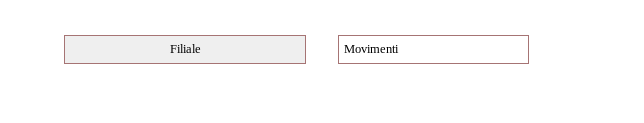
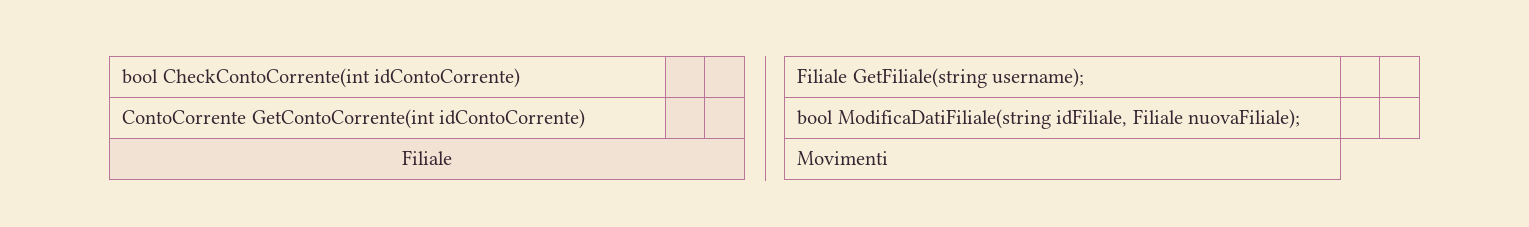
[169,44,201,53] Filiale -> [122,68,521,88] [122,109,586,129] [402,150,452,165] [797,68,1085,88] [797,109,1301,129] bool CheckContoCorrente(int idContoCorrente) | | // ContoCorrente GetContoCorrente(int idContoCorrente) | | // Filiale // Filiale GetFiliale(string username); | | // bool ModificaDatiFiliale(string idFiliale, Filiale nuovaFiliale); | |

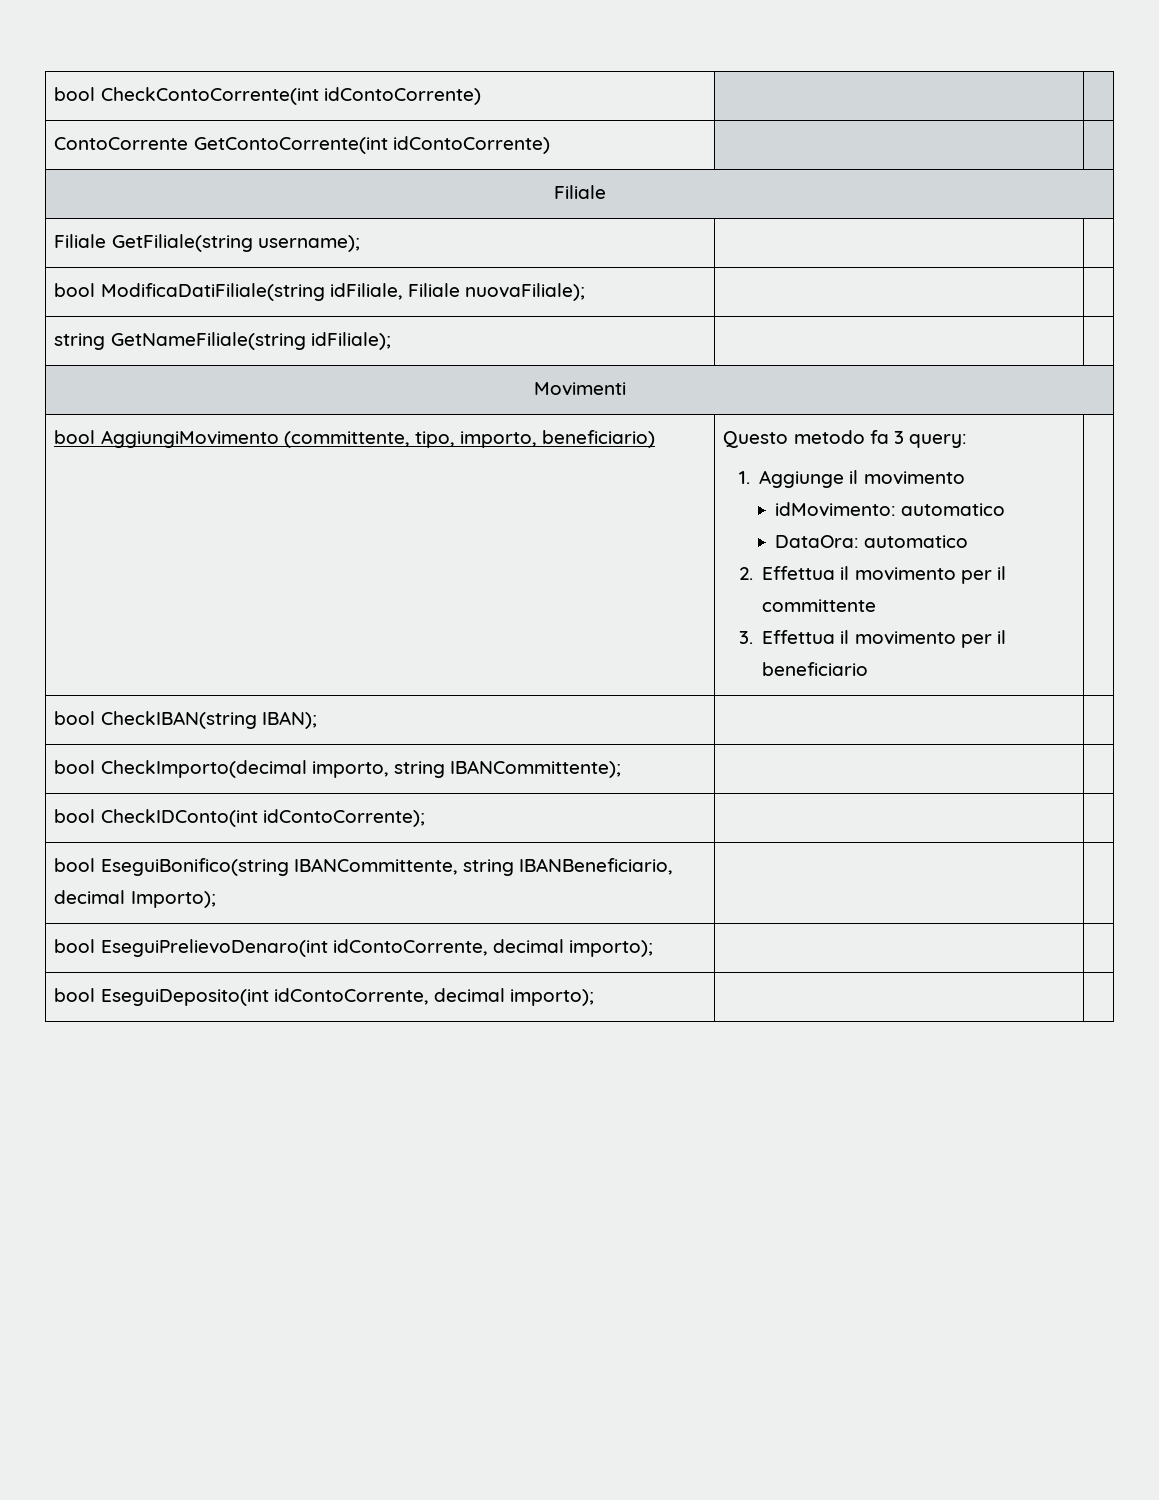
[797,151,889,165] Movimenti -> [54,332,391,350] [533,382,626,396] [54,430,656,448] [723,430,967,448] [738,470,965,488] [774,502,1006,517] [774,535,969,548] [738,566,1006,584] [762,599,877,612] [738,630,1006,648] [762,662,869,676] [54,711,317,729] [54,760,621,778] [54,809,425,827] [54,858,673,876] [54,890,216,908] [54,939,653,957] [54,988,594,1006] string GetNameFiliale(string idFiliale); | | // Movimenti // bool AggiungiMovimento (committente, tipo, importo, beneficiario) | Questo metodo fa 3 query: // 1. Aggiunge il movimento // idMovimento: automatico // DataOra: automatico // 2. Effettua il movimento per il committente // 3. Effettua il movimento per il beneficiario | // bool CheckIBAN(string IBAN); | | // bool CheckImporto(decimal importo, string IBANCommittente); | | // bool CheckIDConto(int idContoCorrente); | | // bool EseguiBonifico(string IBANCommittente, string IBANBeneficiario, decimal Importo); | | // bool EseguiPrelievoDenaro(int idContoCorrente, decimal importo); | | // bool EseguiDeposito(int idContoCorrente, decimal importo); | |

